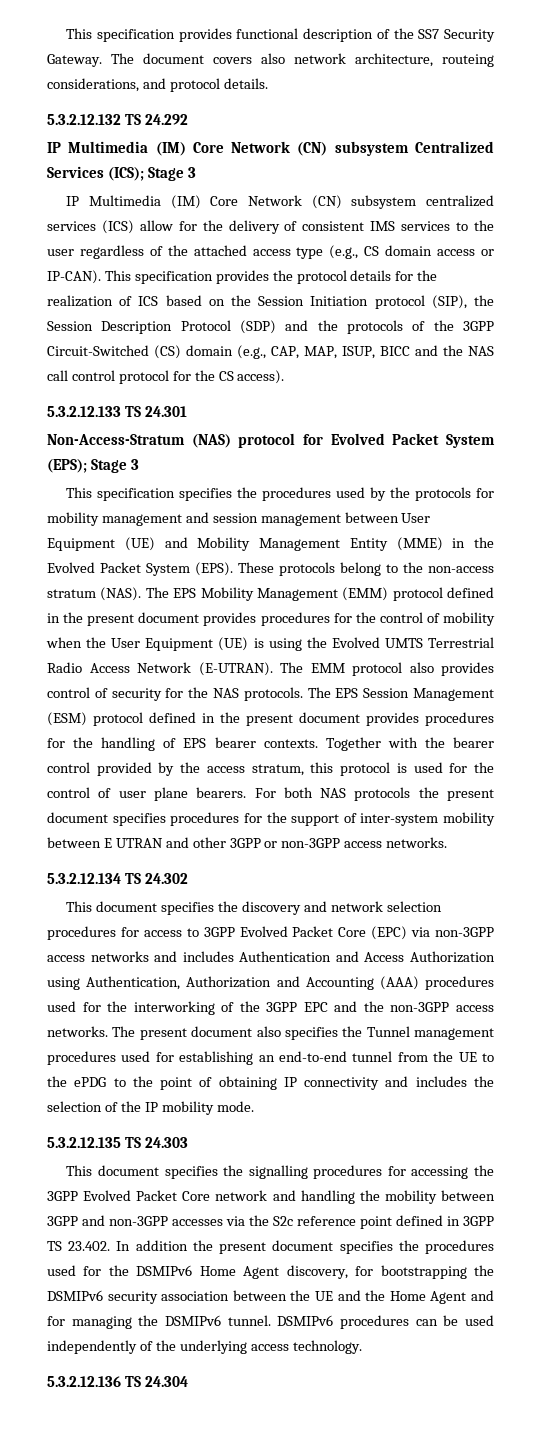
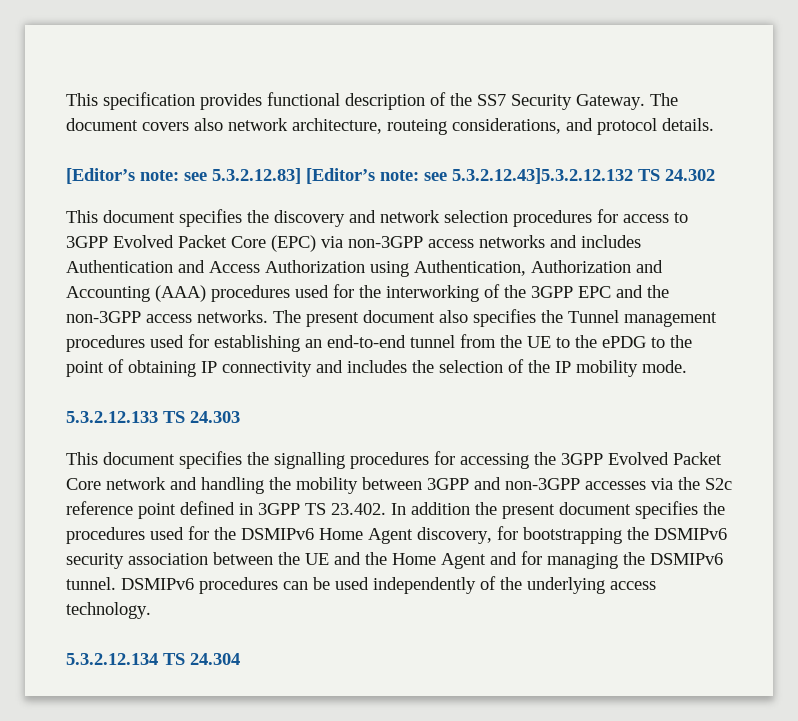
[47,114,188,125] [47,141,494,156] [47,166,196,181] [66,195,494,209] [47,220,495,234] [47,245,495,259] [47,270,438,284] [47,295,494,309] [47,320,494,334] [47,345,494,359] [47,370,285,384] [47,406,187,417] [47,433,496,448] [47,459,139,473] [66,487,494,501] [47,512,431,526] [47,537,494,551] [47,562,494,576] [47,587,494,601] [47,612,496,626] [46,637,495,651] [47,662,494,676] [47,687,495,701] [47,712,494,726] [47,737,495,751] [47,762,495,776] [47,787,495,801] [47,812,495,826] [47,837,448,848] [47,873,121,884] 5.3.2.12.132 TS 24.292 // IP Multimedia (IM) Core Network (CN) subsystem Centralized Services (ICS); Stage 3 // IP Multimedia (IM) Core Network (CN) subsystem centralized services (ICS) allow for the delivery of consistent IMS services to the user regardless of the attached access type (e.g., CS domain access or IP-CAN). This specification provides the protocol details for the realization of ICS based on the Session Initiation protocol (SIP), the Session Description Protocol (SDP) and the protocols of the 3GPP Circuit-Switched (CS) domain (e.g., CAP, MAP, ISUP, BICC and the NAS call control protocol for the CS access). // 5.3.2.12.133 TS 24.301 // Non-Access-Stratum (NAS) protocol for Evolved Packet System (EPS); Stage 3 // This specification specifies the procedures used by the protocols for mobility management and session management between User Equipment (UE) and Mobility Management Entity (MME) in the Evolved Packet System (EPS). These protocols belong to the non-access stratum (NAS). The EPS Mobility Management (EMM) protocol defined in the present document provides procedures for the control of mobility when the User Equipment (UE) is using the Evolved UMTS Terrestrial Radio Access Network (E-UTRAN). The EMM protocol also provides control of security for the NAS protocols. The EPS Session Management (ESM) protocol defined in the present document provides procedures for the handling of EPS bearer contexts. Together with the bearer control provided by the access stratum, this protocol is used for the control of user plane bearers. For both NAS protocols the present document specifies procedures for the support of inter-system mobility between E UTRAN and other 3GPP or non-3GPP access networks. // 5.3.2.12.134 -> [66,168,633,184] [Editor’s note: see 5.3.2.12.83] [Editor’s note: see 5.3.2.12.43]5.3.2.12.132
[47,1137,121,1148] 5.3.2.12.135 -> [66,411,158,423] 5.3.2.12.133
[47,1376,121,1387] 5.3.2.12.136 -> [66,653,158,665] 5.3.2.12.134

